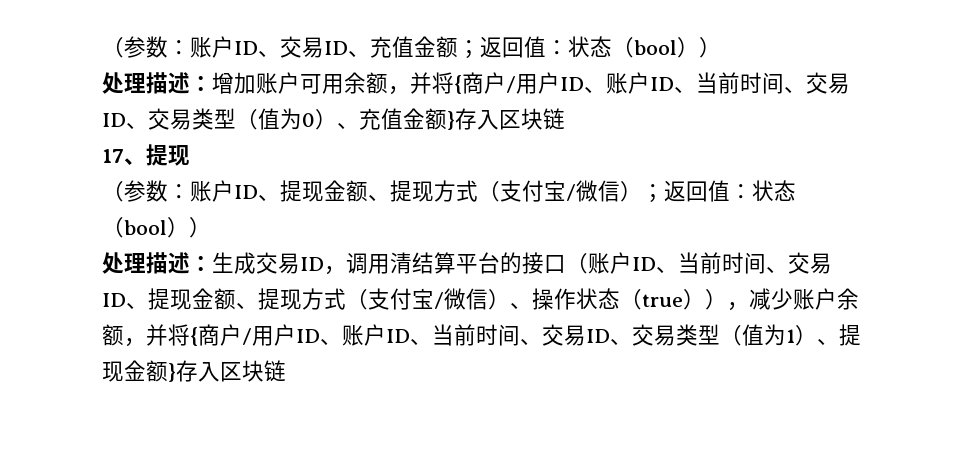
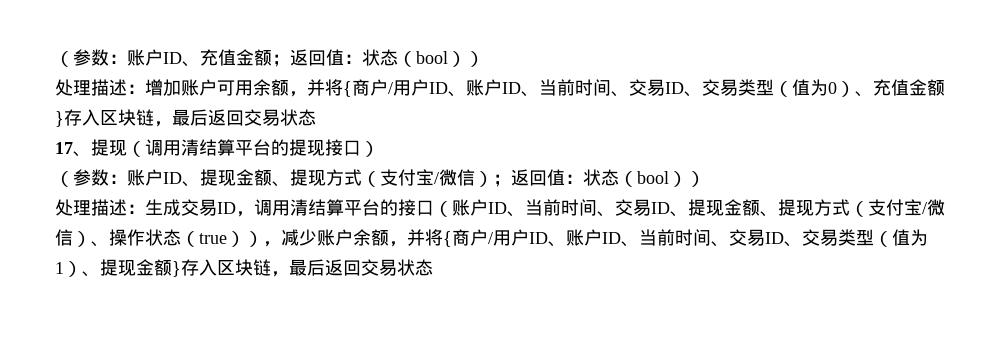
[102,36,370,58] （参数：账户ID、交易ID、 -> [55,49,200,67] （参数：账户ID、
[102,144,190,166] // 17、提现 -> [154,109,316,127] [55,139,379,157] ，最后返回交易状态 // 17、提现（调用清结算平台的提现接口）
(286, 371) none -> [271,259,433,277] ，最后返回交易状态

